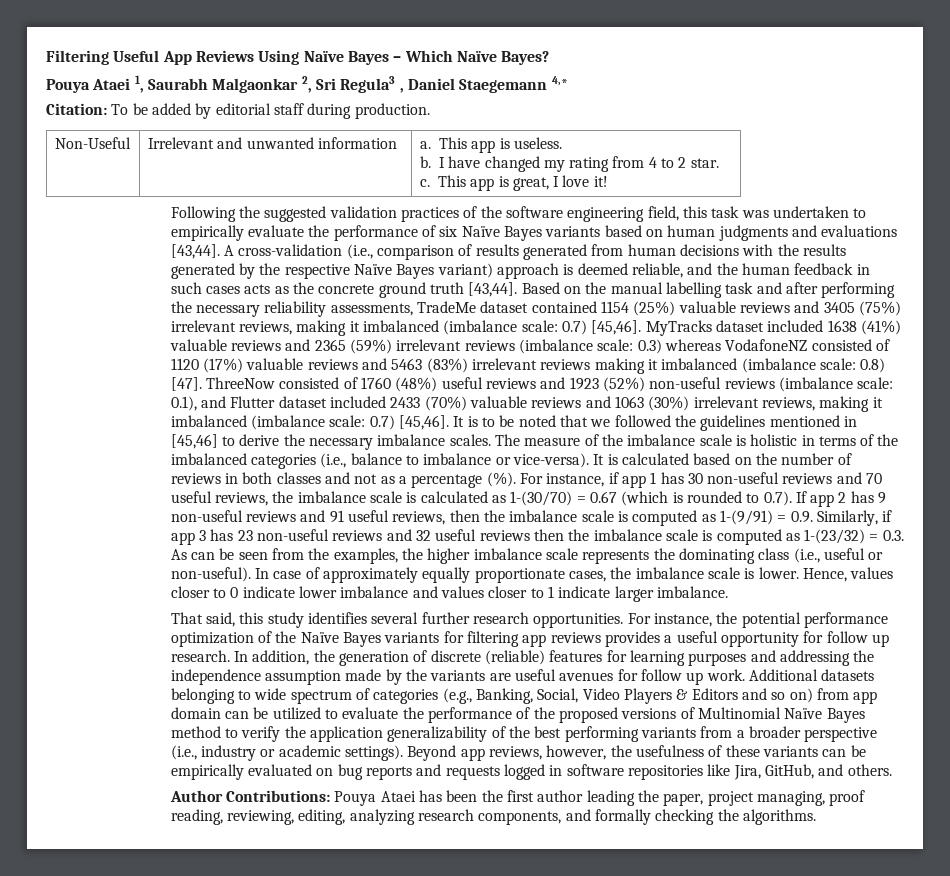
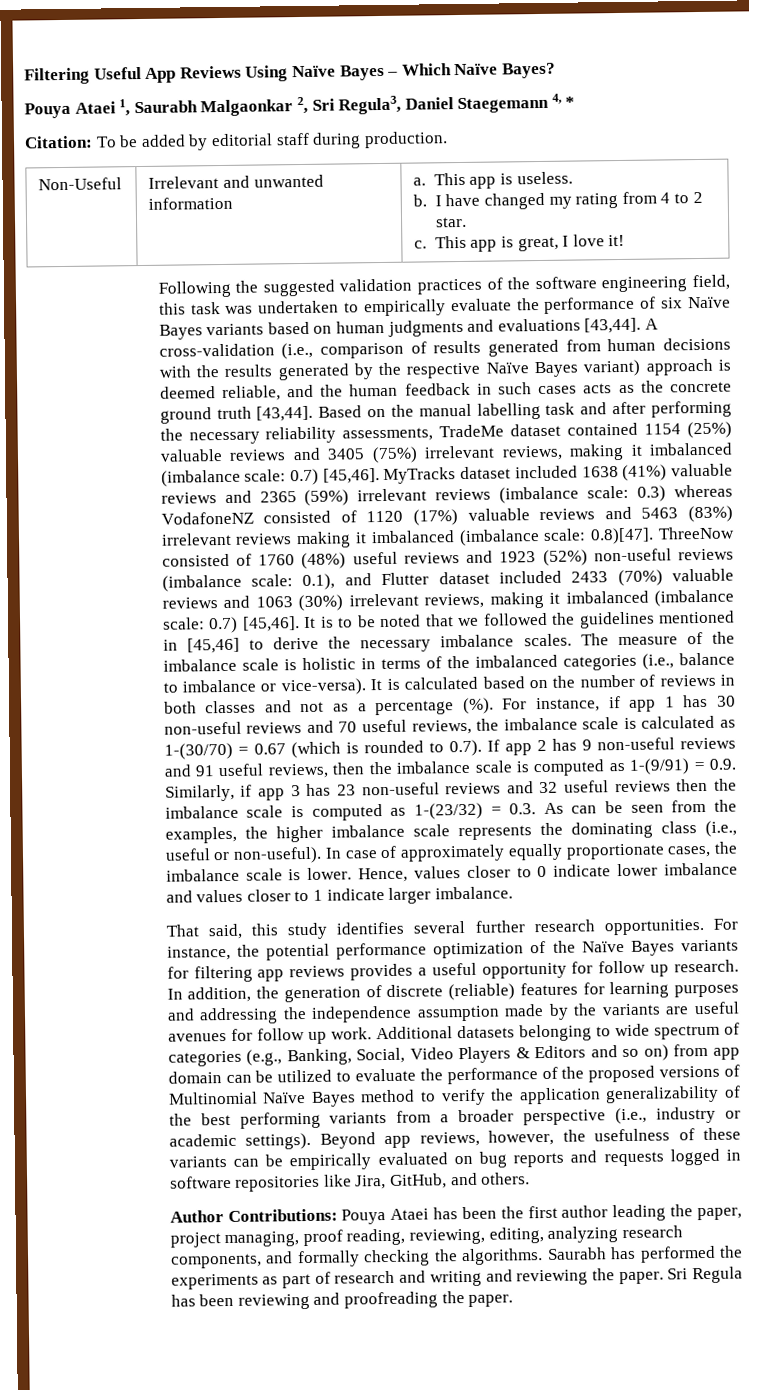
[340,76,568,93] Regula3 , Daniel Staegemann 4,* -> [338,93,576,115] Regula3, Daniel Staegemann 4, *
[860,358,886,373] [170,377,202,391] 0.8) [47]. -> [590,527,655,545] 0.8)[47].
(816, 817) none -> [546,1245,743,1263] [170,1266,743,1290] [170,1291,514,1310] Saurabh has performed the experiments as part of research and writing and reviewing the paper. Sri Regula has been reviewing and proofreading the paper.

